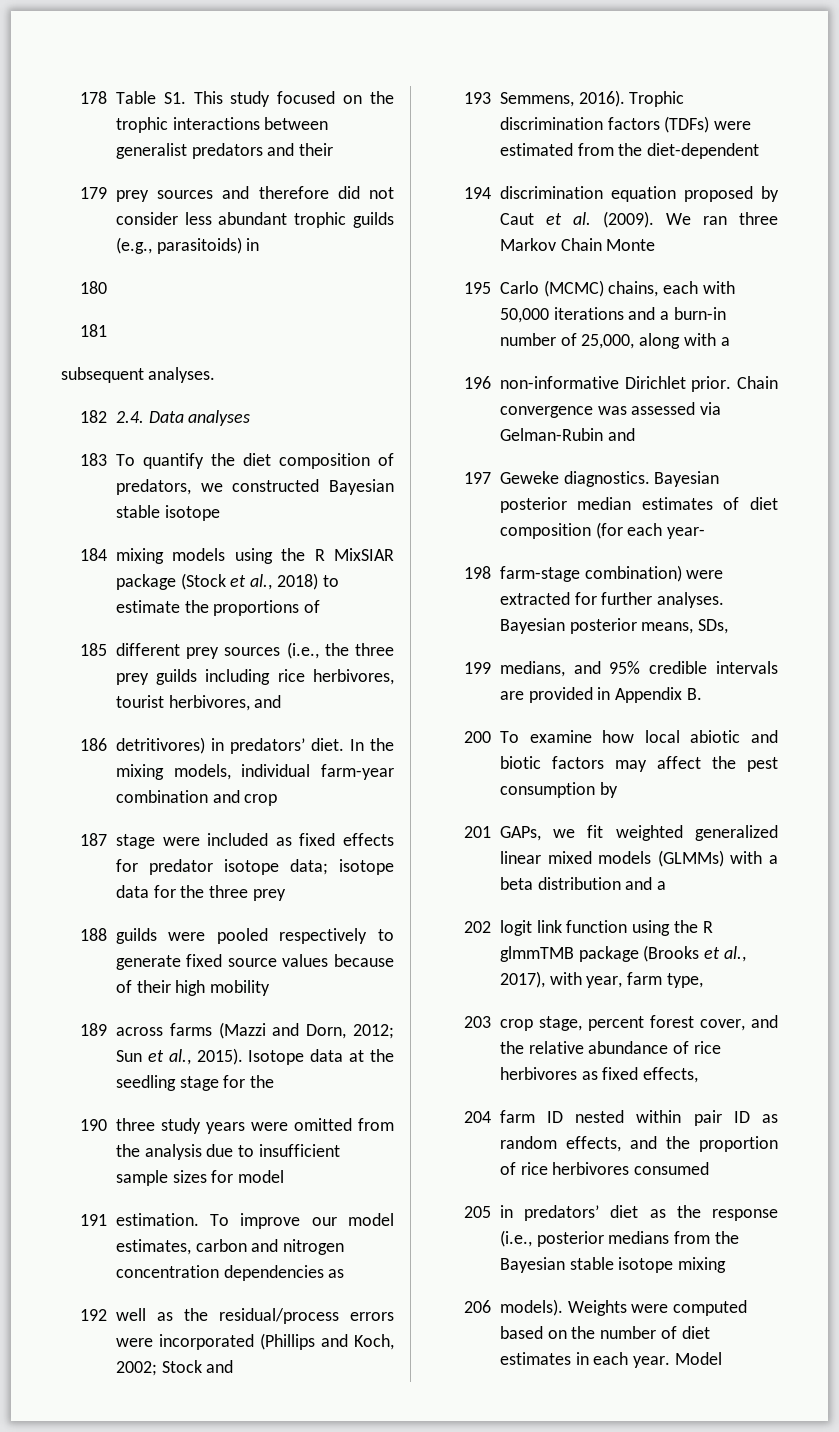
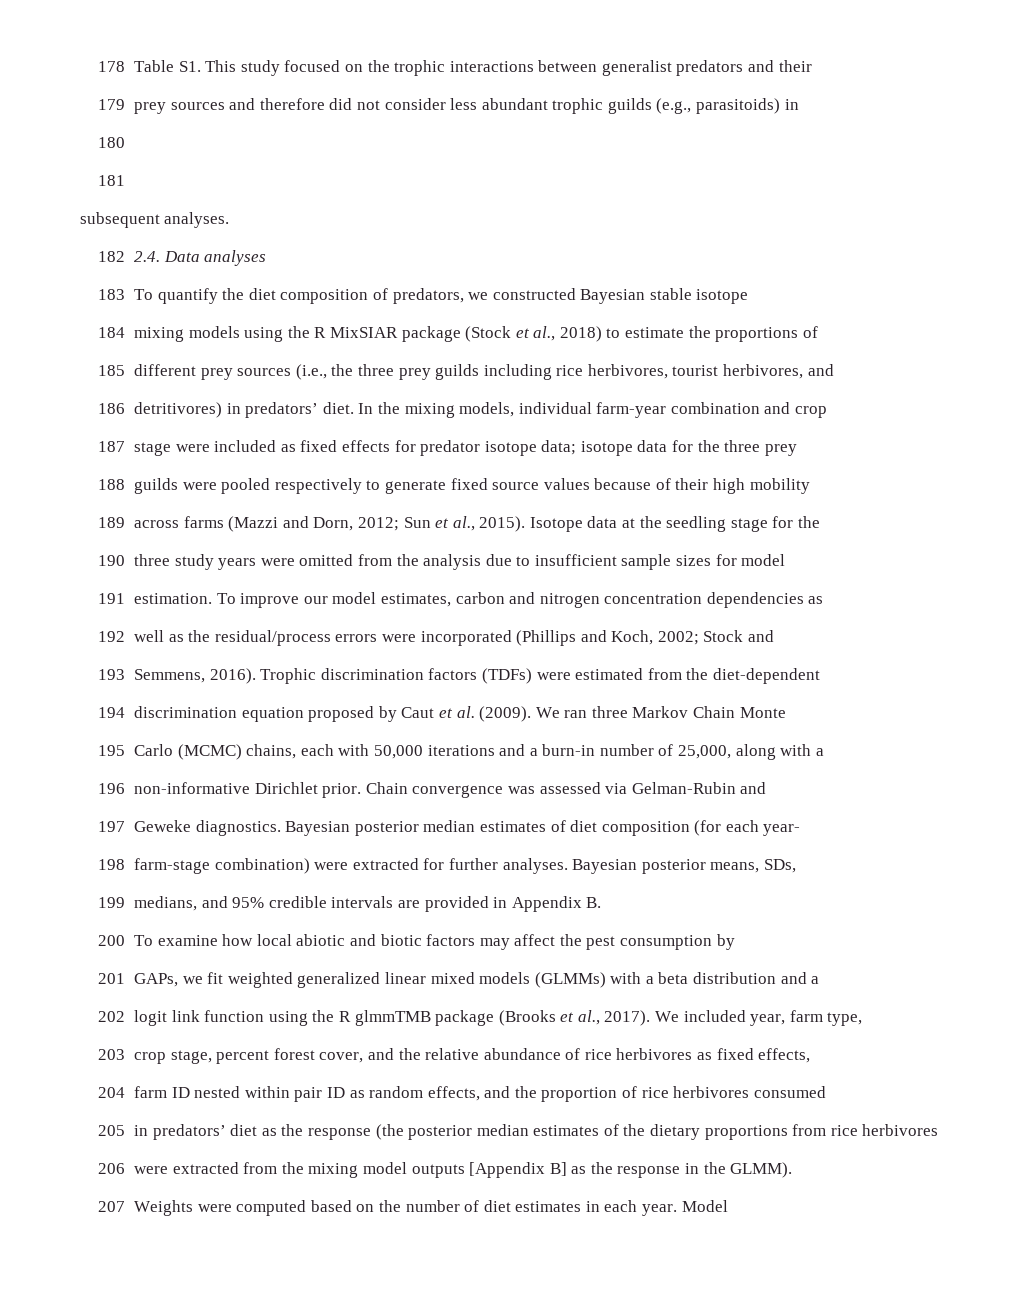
[499,971,582,988] 2017), with -> [604,1010,746,1026] 2017). We included
[499,1230,739,1247] [499,1257,727,1273] [464,1299,563,1316] (i.e., posterior medians from the Bayesian stable isotope mixing // 206 models). -> [375,1124,939,1140] [98,1162,793,1178] [98,1201,126,1212] (the posterior median estimates of the dietary proportions from rice herbivores // 206 were extracted from the mixing model outputs [Appendix B] as the response in the GLMM). // 207

